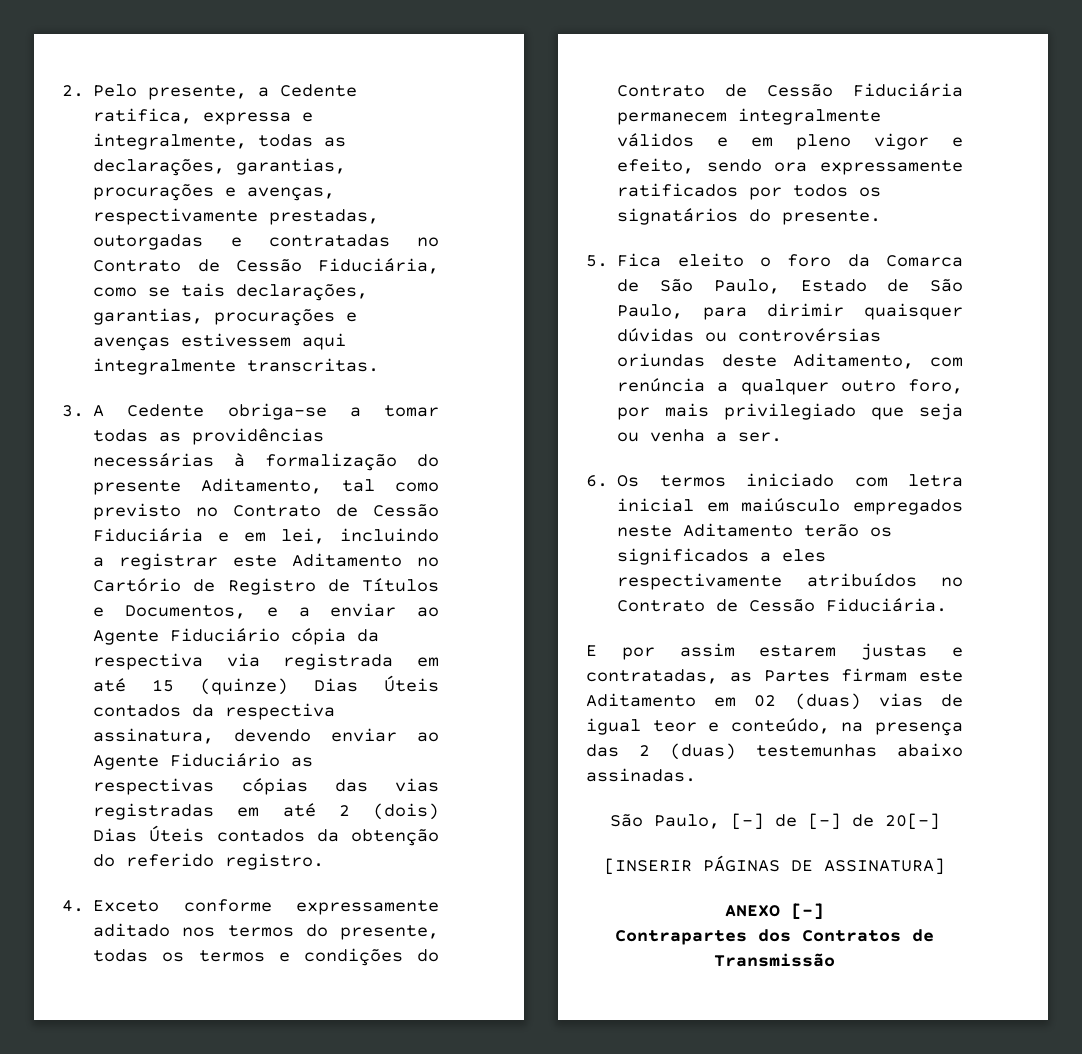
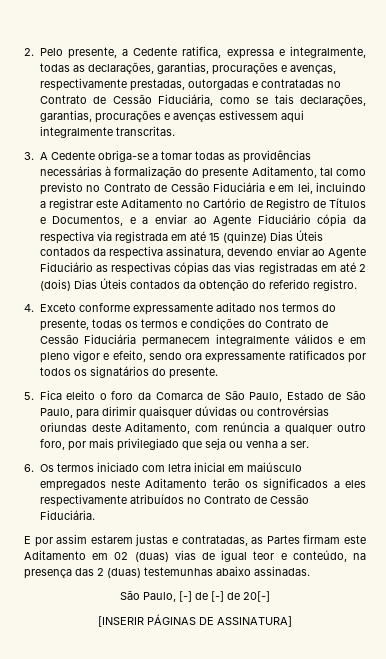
[725,903,824,920] [615,929,934,945] [714,953,835,967] // ANEXO [-] // Contrapartes dos Contratos de Transmissão -> (292, 621) none

